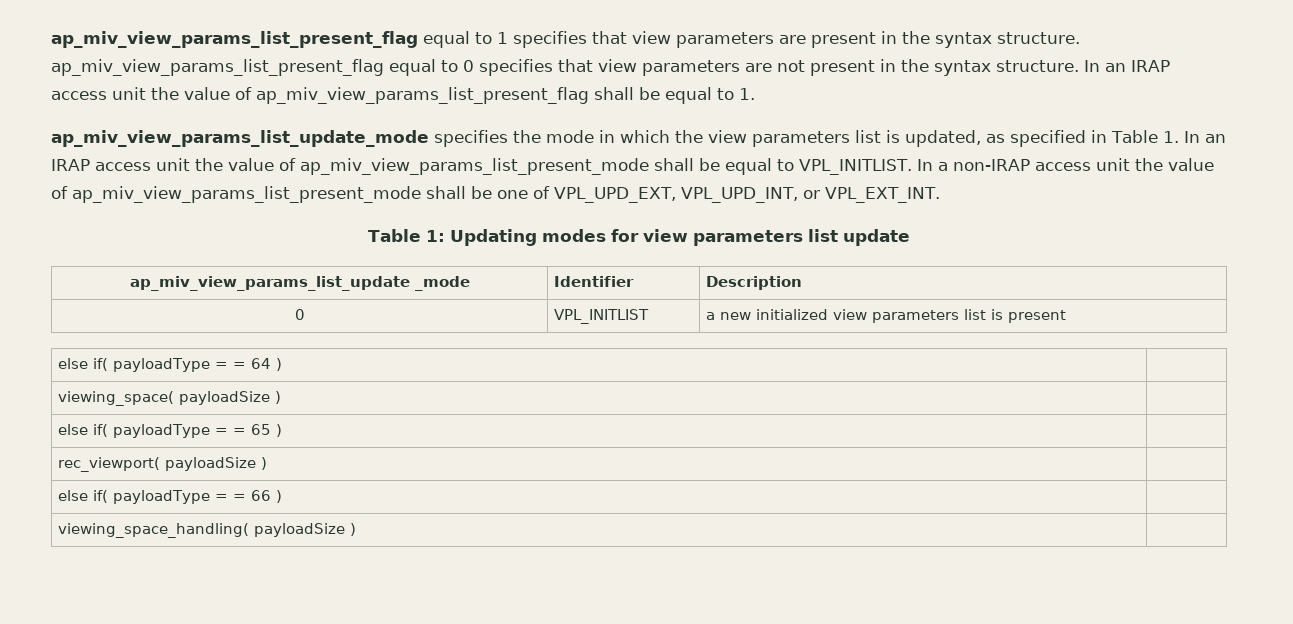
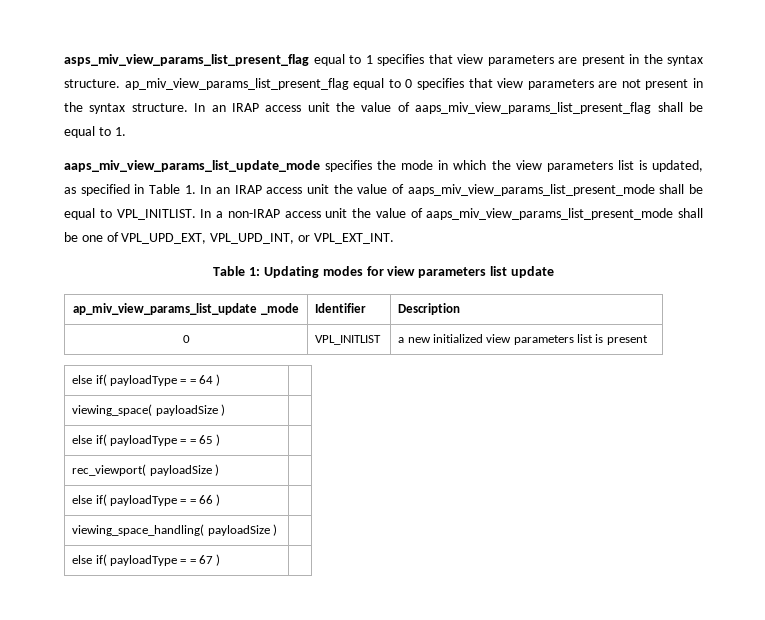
[51,31,418,48] ap_miv_view_params_list_present_flag -> [64,54,309,66] asps_miv_view_params_list_present_flag
[256,87,589,104] ap_miv_view_params_list_present_flag -> [415,102,652,114] aaps_miv_view_params_list_present_flag
[51,130,429,147] ap_miv_view_params_list_update_mode -> [64,160,320,172] aaps_miv_view_params_list_update_mode
[300,158,649,175] ap_miv_view_params_list_present_mode -> [407,184,655,196] aaps_miv_view_params_list_present_mode
[72,186,421,203] ap_miv_view_params_list_present_mode -> [426,208,674,220] aaps_miv_view_params_list_present_mode
(357, 529) none -> [72,554,221,566] // else if( payloadType = = 67 ) |

